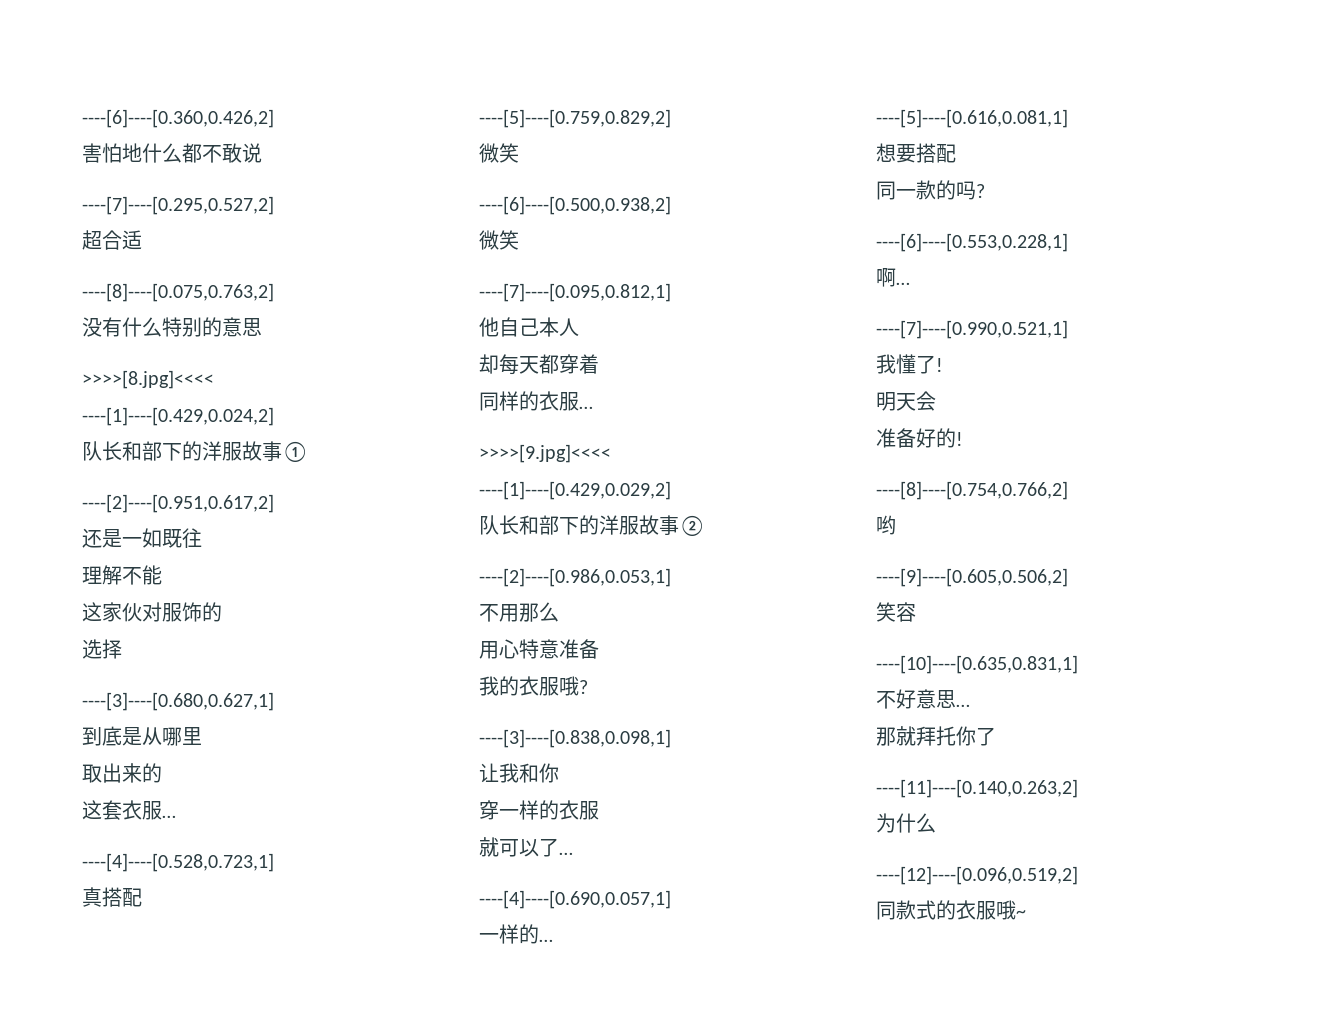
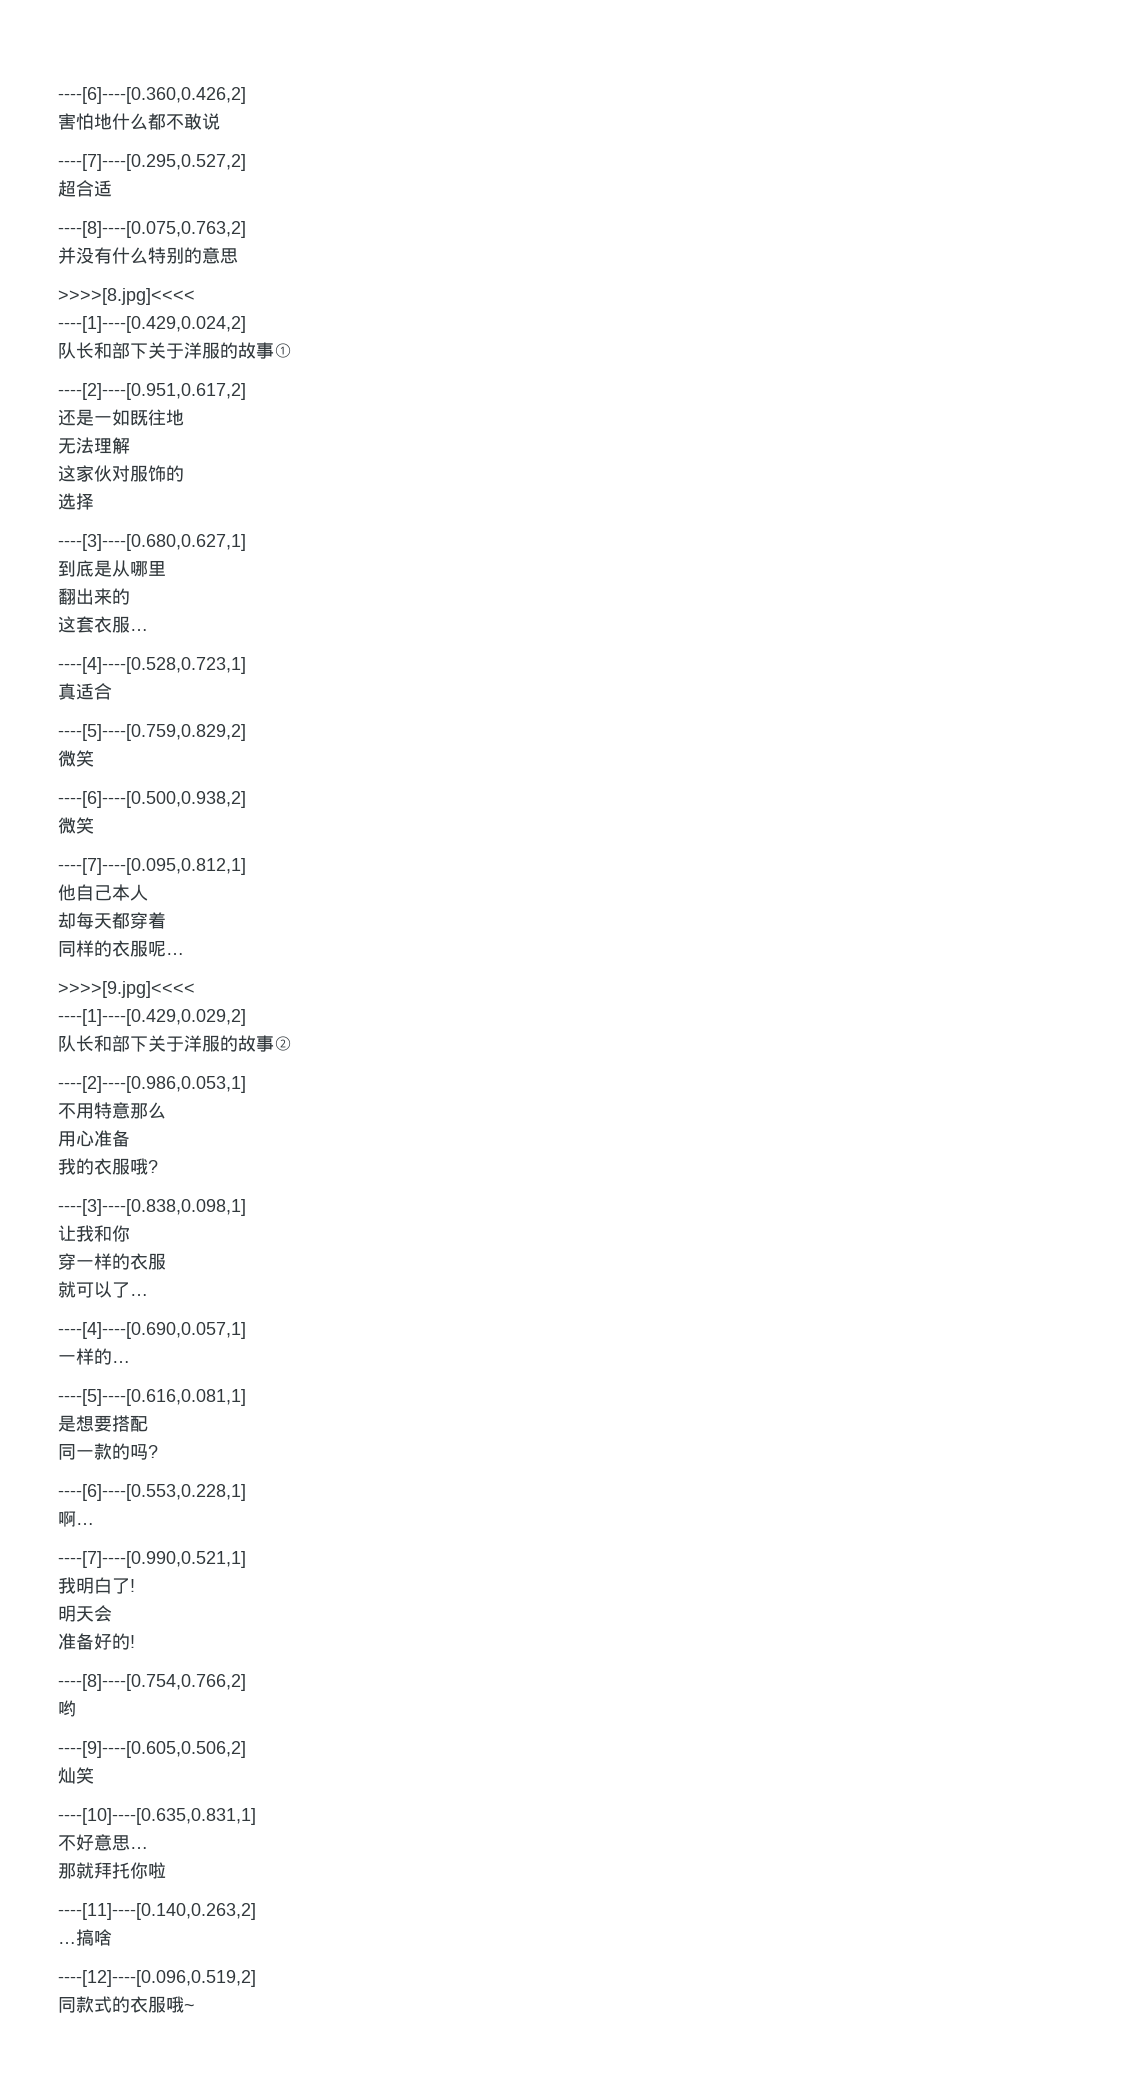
(274, 292) none -> [58,247,76,264] 并
[182,441,242,461] 的洋服 -> [148,342,238,359] 关于洋服的
(202, 538) // -> [166,409,184,426] [58,437,94,454] 地 // 无法
[122,565,162,585] 不能 -> (130, 445) none
[82,764,102,783] 取 -> [58,588,76,605] 翻
[102,887,142,907] 搭配 -> [76,683,112,700] 适合
(579, 401) none -> [148,941,166,957] 呢
[579,515,639,535] 的洋服 -> [148,1035,238,1052] 关于洋服的
(519, 613) none -> [94,1102,130,1119] 特意
[519,639,559,659] 特意 -> (94, 1138) none
(1068, 118) none -> [58,1415,76,1432] 是
[896,354,916,374] 懂 -> [76,1577,112,1594] 明白
[876,602,916,622] 笑容 -> [58,1767,94,1784] 灿笑
[976,727,996,746] 了 -> [148,1862,166,1879] 啦
[876,813,936,833] 为什么 -> [58,1929,112,1946] …搞啥

